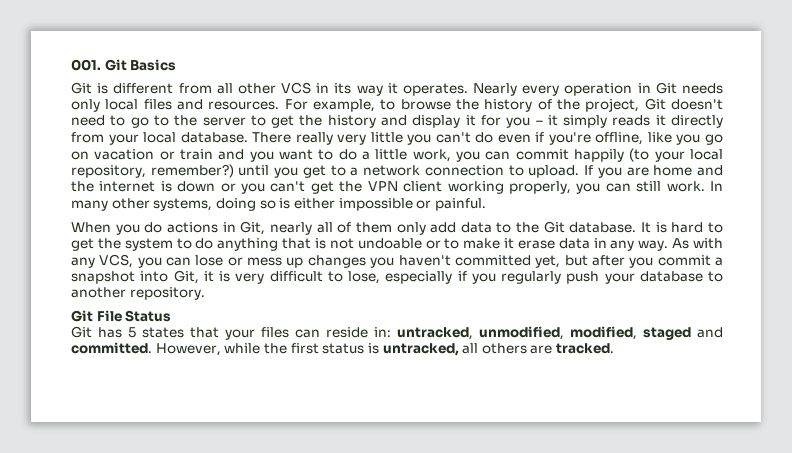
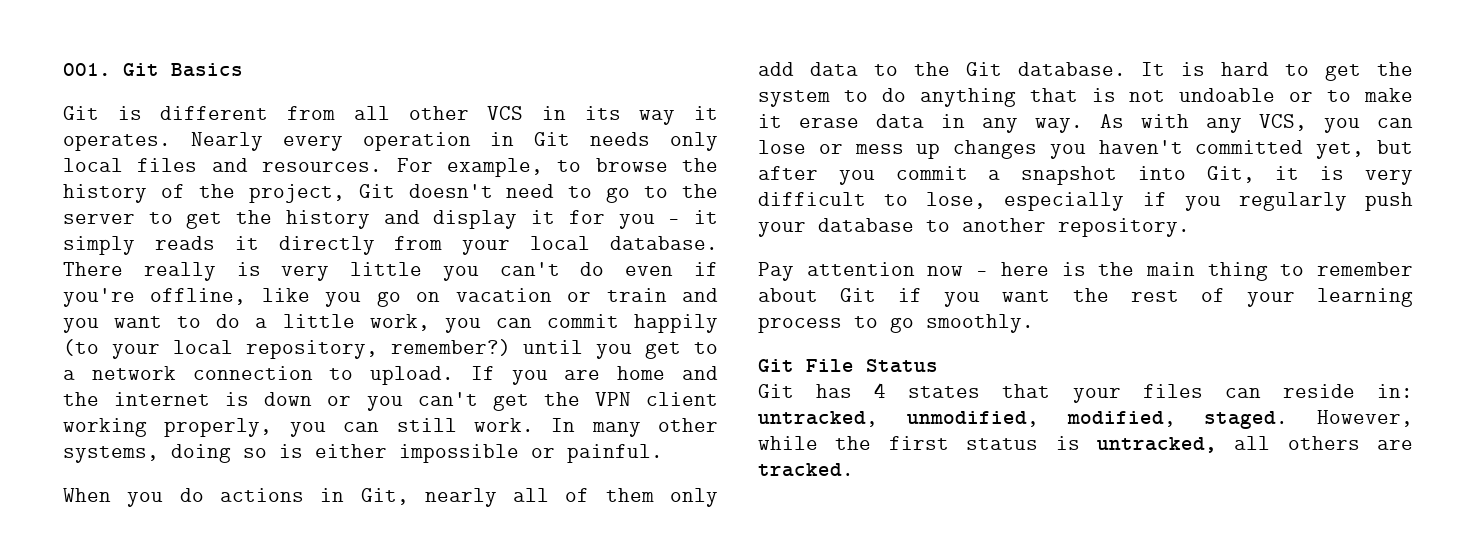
(333, 138) none -> [236,262,261,276] is
(205, 293) none -> [758,262,1413,281] [758,288,1413,307] [758,314,1034,333] // Pay attention now – here is the main thing to remember about Git if you want the rest of your learning process to go smoothly.
[128,327,136,338] 5 -> [874,383,887,398] 4
[643,327,723,340] [71,342,152,354] staged and committed. -> [1204,411,1289,429] staged.

